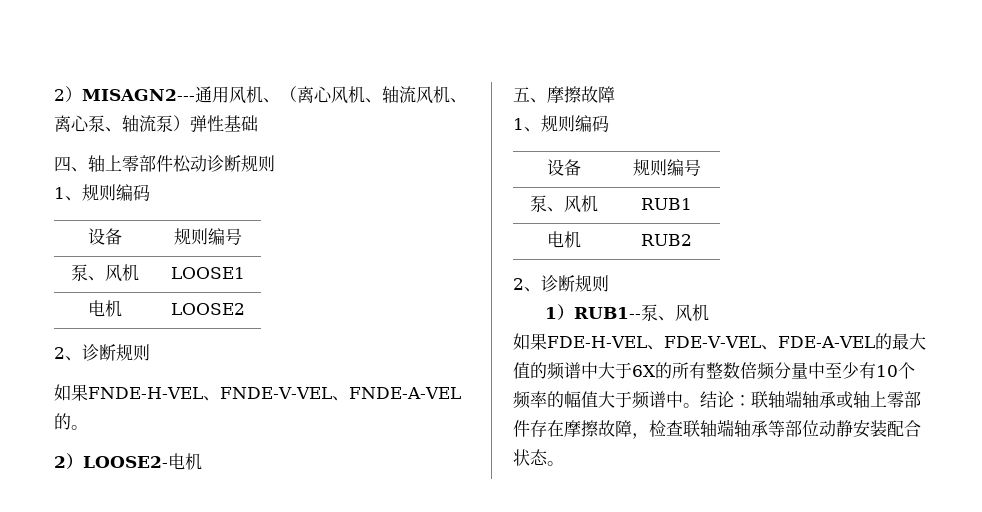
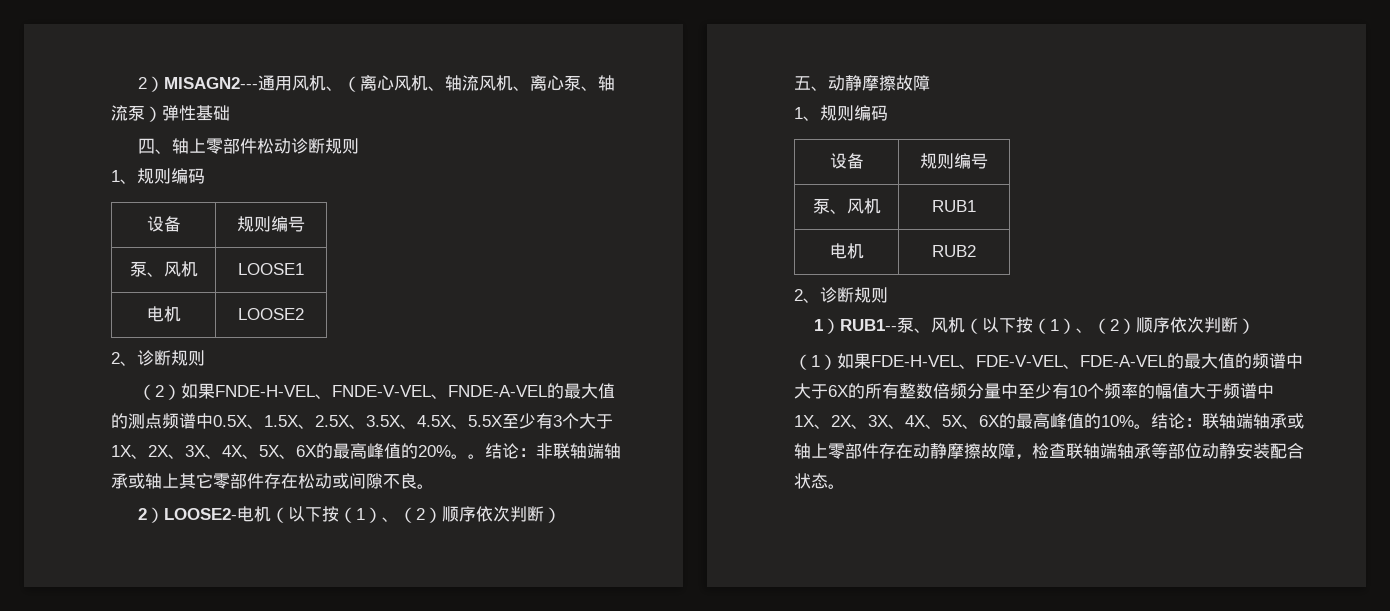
(150, 352) none -> [138,384,182,400] （2）
[71,425,88,430] [54,453,202,470] 。 // 2）LOOSE2-电机 -> [564,383,616,399] [111,413,613,429] [111,443,621,459] [111,473,434,489] [138,506,562,523] 最大值的测点频谱中0.5X、1.5X、2.5X、3.5X、4.5X、5.5X至少有3个大于1X、2X、3X、4X、5X、6X的最高峰值的20%。。结论：非联轴端轴承或轴上其它零部件存在松动或间隙不良。 // 2）LOOSE2-电机（以下按（1）、（2）顺序依次判断）
(547, 100) none -> [828,75,862,91] 动静
(709, 312) // -> [965,317,1256,334] [794,354,837,370] （以下按（1）、（2）顺序依次判断） // （1）
(683, 399) none -> [794,413,1134,429] 1X、2X、3X、4X、5X、6X的最高峰值的10%
(564, 428) none -> [913,443,947,459] 动静

